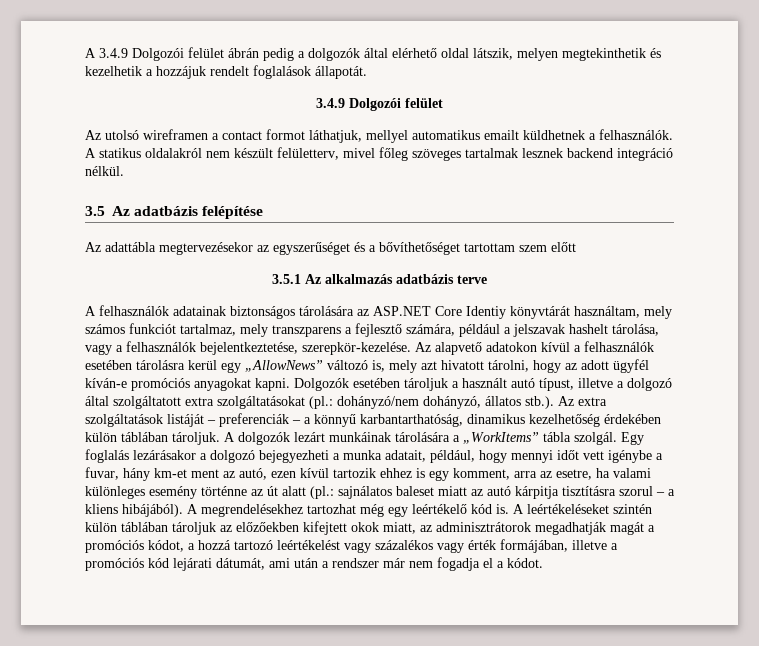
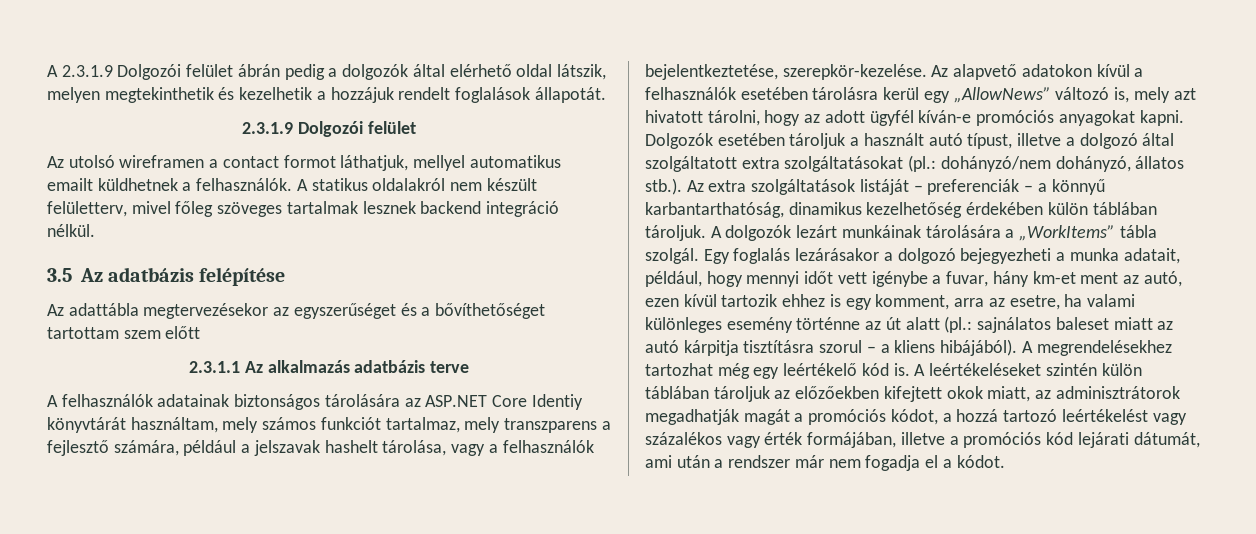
[85,48,128,58] A 3.4.9 -> [47,65,113,77] A 2.3.1.9
[316,98,345,108] 3.4.9 -> [242,122,294,134] 2.3.1.9
[272,274,301,284] 3.5.1 -> [189,361,241,373] 2.3.1.1

